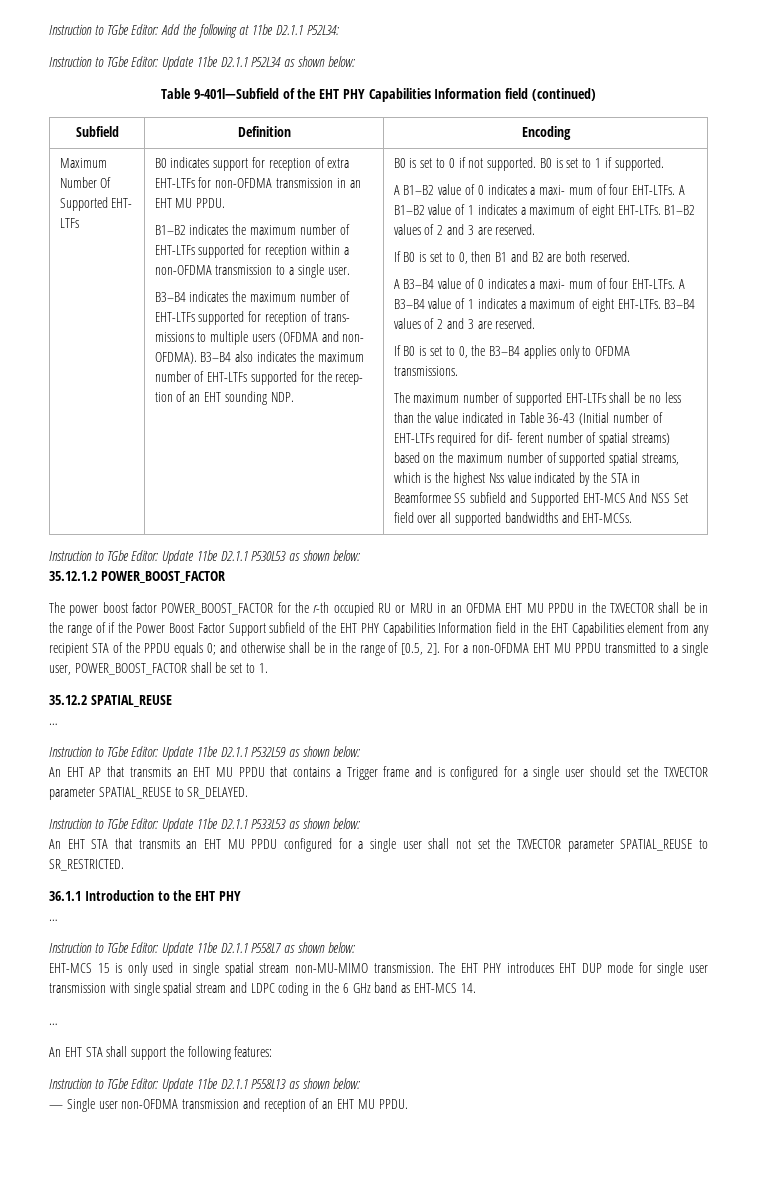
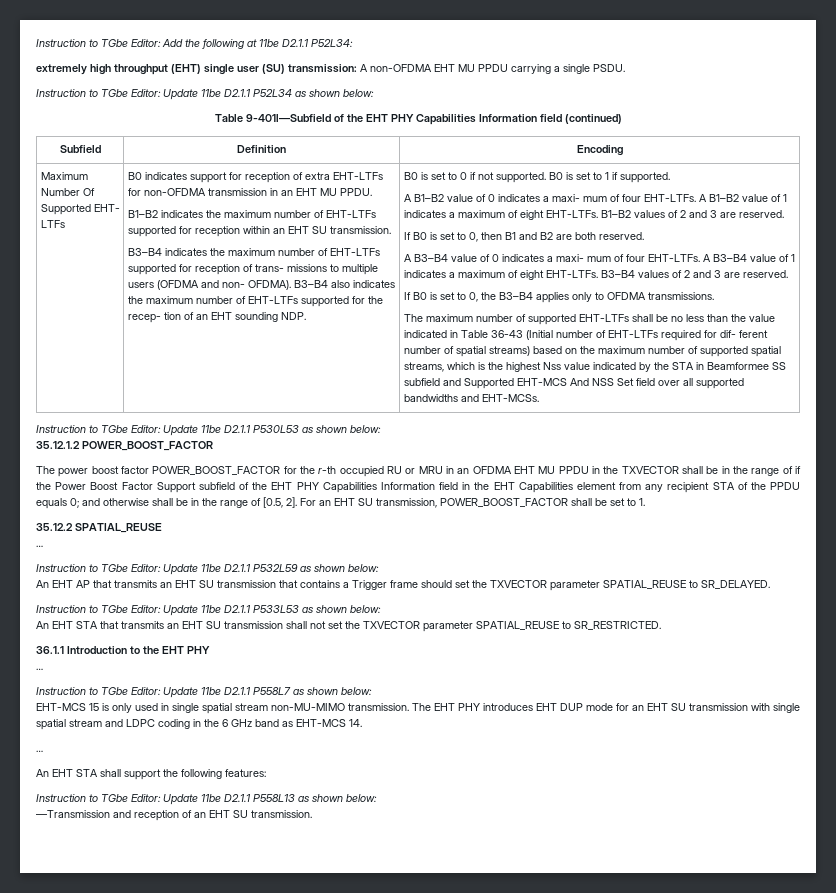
(339, 30) none -> [36,64,625,75] // extremely high throughput (EHT) single user (SU) transmission: A non-OFDMA EHT MU PPDU carrying a single PSDU.
[343,247,349,255] [154,264,350,278] a non-OFDMA transmission to a single user. -> [272,226,391,234] an EHT SU transmission.
[463,642,708,656] [49,665,71,675] a non-OFDMA EHT MU PPDU transmitted to a single user, -> [319,498,437,508] an EHT SU transmission,
[215,767,265,777] MU PPDU -> [199,580,276,588] SU transmission
[414,766,585,780] and is configured for a single user -> (418, 584) none
[227,838,422,852] MU PPDU configured for a single user -> [206,621,283,629] SU transmission
[657,962,708,976] single user -> [632,703,686,711] an EHT SU
[49,1098,240,1112] — Single user non-OFDMA transmission -> [36,810,110,818] —Transmission
[357,1099,408,1109] MU PPDU. -> [233,810,312,818] SU transmission.

